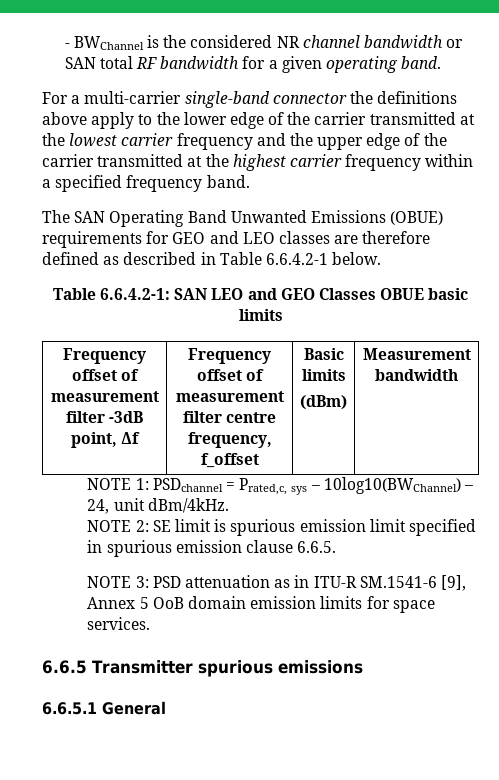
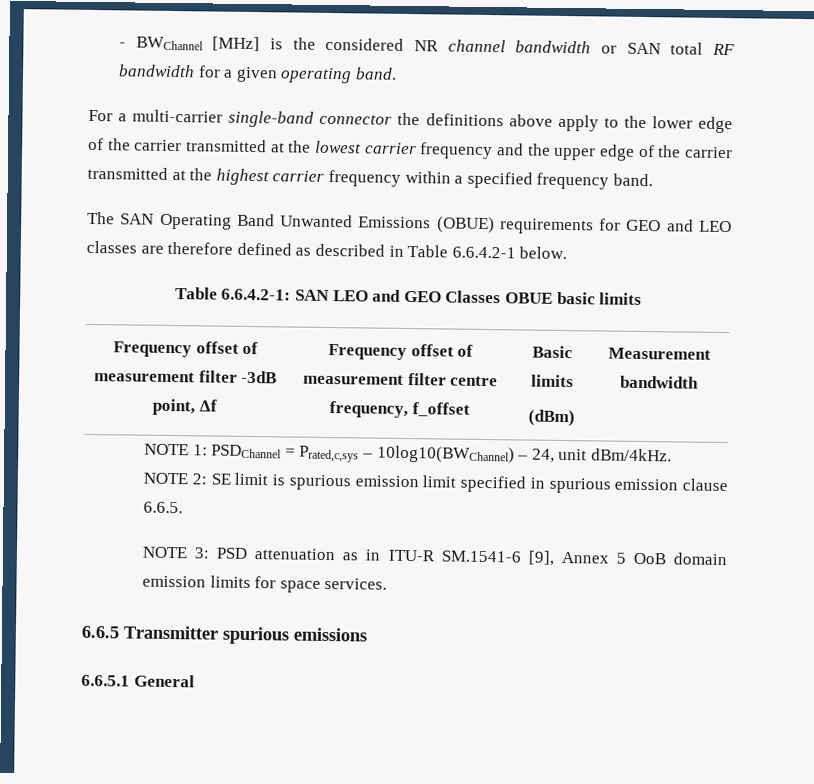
(144, 43) none -> [212,36,261,52] [MHz]
[152,478,308,495] PSDchannel = Prated,c, sys -> [211,444,360,463] PSDChannel = Prated,c,sys

